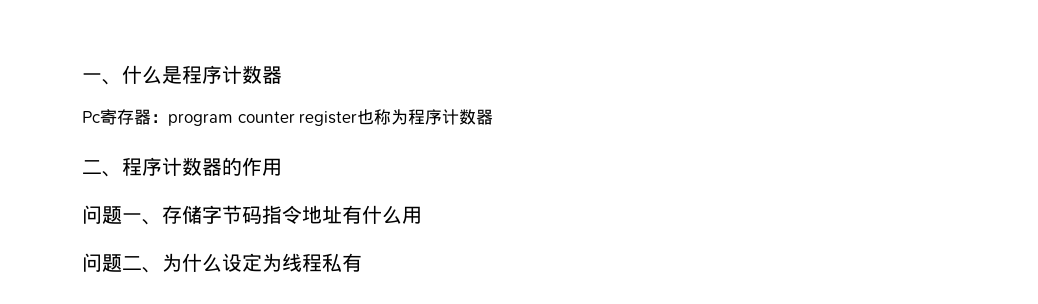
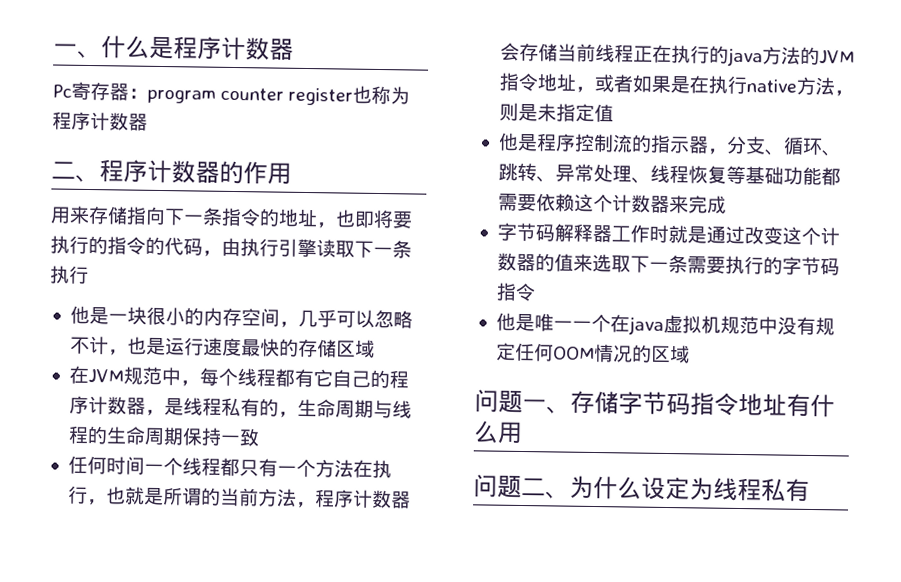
(282, 167) none -> [50,205,413,229] [50,235,412,259] [50,265,89,285] [69,305,413,329] [69,336,375,358] [68,365,409,389] [68,395,412,419] [67,425,260,447] [67,455,392,479] [67,485,411,509] [499,42,855,67] [498,72,854,97] [498,102,614,123] [497,132,841,157] [497,162,841,186] [497,192,727,214] [496,222,840,246] [496,252,840,276] [495,282,536,302] [495,312,835,336] [495,342,690,364] // 用来存储指向下一条指令的地址，也即将要执行的指令的代码，由执行引擎读取下一条执行 // 他是一块很小的内存空间，几乎可以忽略不计，也是运行速度最快的存储区域 // 在JVM规范中，每个线程都有它自己的程序计数器，是线程私有的，生命周期与线程的生命周期保持一致 // 任何时间一个线程都只有一个方法在执行，也就是所谓的当前方法，程序计数器会存储当前线程正在执行的java方法的JVM指令地址，或者如果是在执行native方法，则是未指定值 // 他是程序控制流的指示器，分支、循环、跳转、异常处理、线程恢复等基础功能都需要依赖这个计数器来完成 // 字节码解释器工作时就是通过改变这个计数器的值来选取下一条需要执行的字节码指令 // 他是唯一一个在java虚拟机规范中没有规定任何OOM情况的区域

